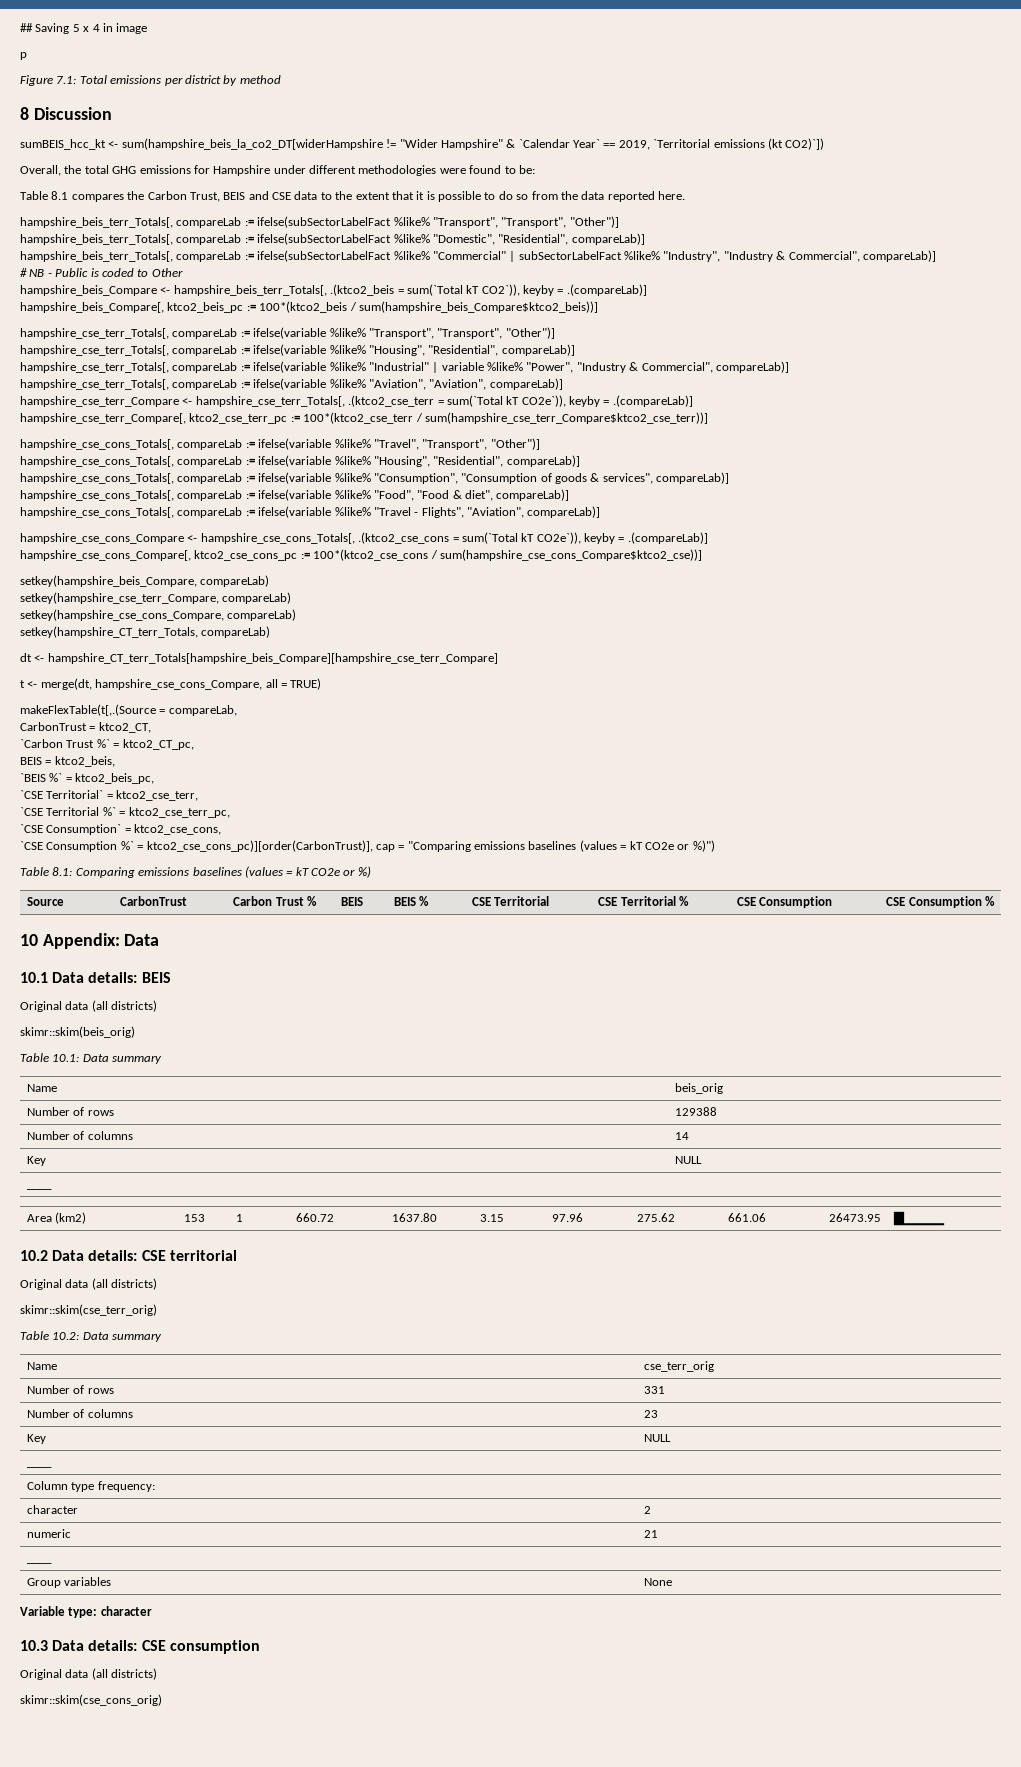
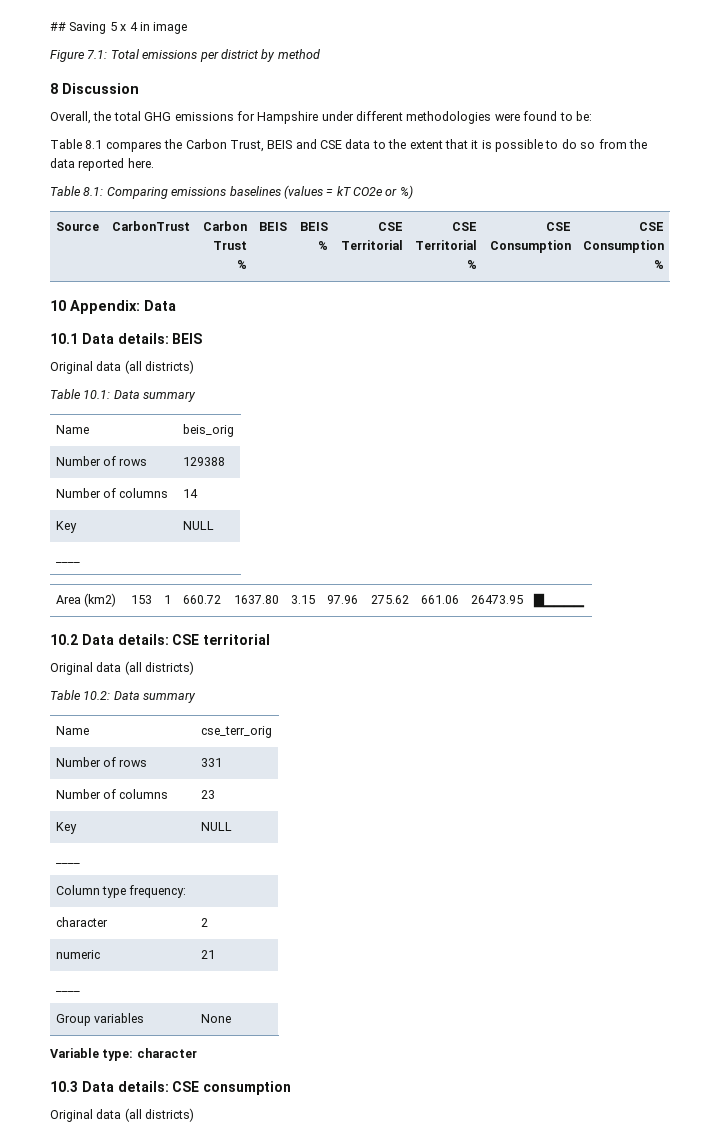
[20,52,27,60] // p -> (188, 28) none
[20,138,825,150] // sumBEIS_hcc_kt <- sum(hampshire_beis_la_co2_DT[widerHampshire != "Wider Hampshire" & `Calendar Year` == 2019, `Territorial emissions (kt CO2)`]) -> (139, 88) none
[20,216,619,228] [20,233,645,245] [20,250,936,262] [20,268,183,277] [20,284,647,296] [20,301,598,313] [20,327,555,339] [20,344,575,356] [20,361,789,373] [20,378,563,390] [20,395,693,407] [20,412,708,424] [20,438,540,450] [20,455,580,467] [20,472,730,484] [20,489,570,501] [20,506,601,518] [20,532,708,544] [20,549,702,561] [20,575,270,587] [20,592,292,604] [20,609,297,621] [20,626,271,638] [20,653,498,664] [20,678,322,690] [20,704,237,716] [20,722,151,733] [20,739,194,750] [20,756,115,767] [20,773,155,784] [20,790,199,801] [20,807,230,818] [20,824,222,835] [20,840,715,852] // hampshire_beis_terr_Totals[, compareLab := ifelse(subSectorLabelFact %like% "Transport", "Transport", "Other")] // hampshire_beis_terr_Totals[, compareLab := ifelse(subSectorLabelFact %like% "Domestic", "Residential", compareLab)] // hampshire_beis_terr_Totals[, compareLab := ifelse(subSectorLabelFact %like% "Commercial" | subSectorLabelFact %like% "Industry", "Industry & Commercial", compareLab)] // # NB - Public is coded to Other // hampshire_beis_Compare <- hampshire_beis_terr_Totals[, .(ktco2_beis = sum(`Total kT CO2`)), keyby = .(compareLab)] // hampshire_beis_Compare[, ktco2_beis_pc := 100*(ktco2_beis / sum(hampshire_beis_Compare$ktco2_beis))] // hampshire_cse_terr_Totals[, compareLab := ifelse(variable %like% "Transport", "Transport", "Other")] // hampshire_cse_terr_Totals[, compareLab := ifelse(variable %like% "Housing", "Residential", compareLab)] // hampshire_cse_terr_Totals[, compareLab := ifelse(variable %like% "Industrial" | variable %like% "Power", "Industry & Commercial", compareLab)] // hampshire_cse_terr_Totals[, compareLab := ifelse(variable %like% "Aviation", "Aviation", compareLab)] // hampshire_cse_terr_Compare <- hampshire_cse_terr_Totals[, .(ktco2_cse_terr = sum(`Total kT CO2e`)), keyby = .(compareLab)] // hampshire_cse_terr_Compare[, ktco2_cse_terr_pc := 100*(ktco2_cse_terr / sum(hampshire_cse_terr_Compare$ktco2_cse_terr))] // hampshire_cse_cons_Totals[, compareLab := ifelse(variable %like% "Travel", "Transport", "Other")] // hampshire_cse_cons_Totals[, compareLab := ifelse(variable %like% "Housing", "Residential", compareLab)] // hampshire_cse_cons_Totals[, compareLab := ifelse(variable %like% "Consumption", "Consumption of goods & services", compareLab)] // hampshire_cse_cons_Totals[, compareLab := ifelse(variable %like% "Food", "Food & diet", compareLab)] // hampshire_cse_cons_Totals[, compareLab := ifelse(variable %like% "Travel - Flights", "Aviation", compareLab)] // hampshire_cse_cons_Compare <- hampshire_cse_cons_Totals[, .(ktco2_cse_cons = sum(`Total kT CO2e`)), keyby = .(compareLab)] // hampshire_cse_cons_Compare[, ktco2_cse_cons_pc := 100*(ktco2_cse_cons / sum(hampshire_cse_cons_Compare$ktco2_cse))] // setkey(hampshire_beis_Compare, compareLab) // setkey(hampshire_cse_terr_Compare, compareLab) // setkey(hampshire_cse_cons_Compare, compareLab) // setkey(hampshire_CT_terr_Totals, compareLab) // dt <- hampshire_CT_terr_Totals[hampshire_beis_Compare][hampshire_cse_terr_Compare] // t <- merge(dt, hampshire_cse_cons_Compare, all = TRUE) // makeFlexTable(t[,.(Source = compareLab, // CarbonTrust = ktco2_CT, // `Carbon Trust %` = ktco2_CT_pc, // BEIS = ktco2_beis, // `BEIS %` = ktco2_beis_pc, // `CSE Territorial` = ktco2_cse_terr, // `CSE Territorial %` = ktco2_cse_terr_pc, // `CSE Consumption` = ktco2_cse_cons, // `CSE Consumption %` = ktco2_cse_cons_pc)][order(CarbonTrust)], cap = "Comparing emissions baselines (values = kT CO2e or %)") -> (154, 163) none
[20,1026,135,1038] // skimr::skim(beis_orig) -> (195, 367) none
[20,1304,157,1316] // skimr::skim(cse_terr_orig) -> (195, 668) none
[20,1694,162,1706] // skimr::skim(cse_cons_orig) -> (195, 1115) none

